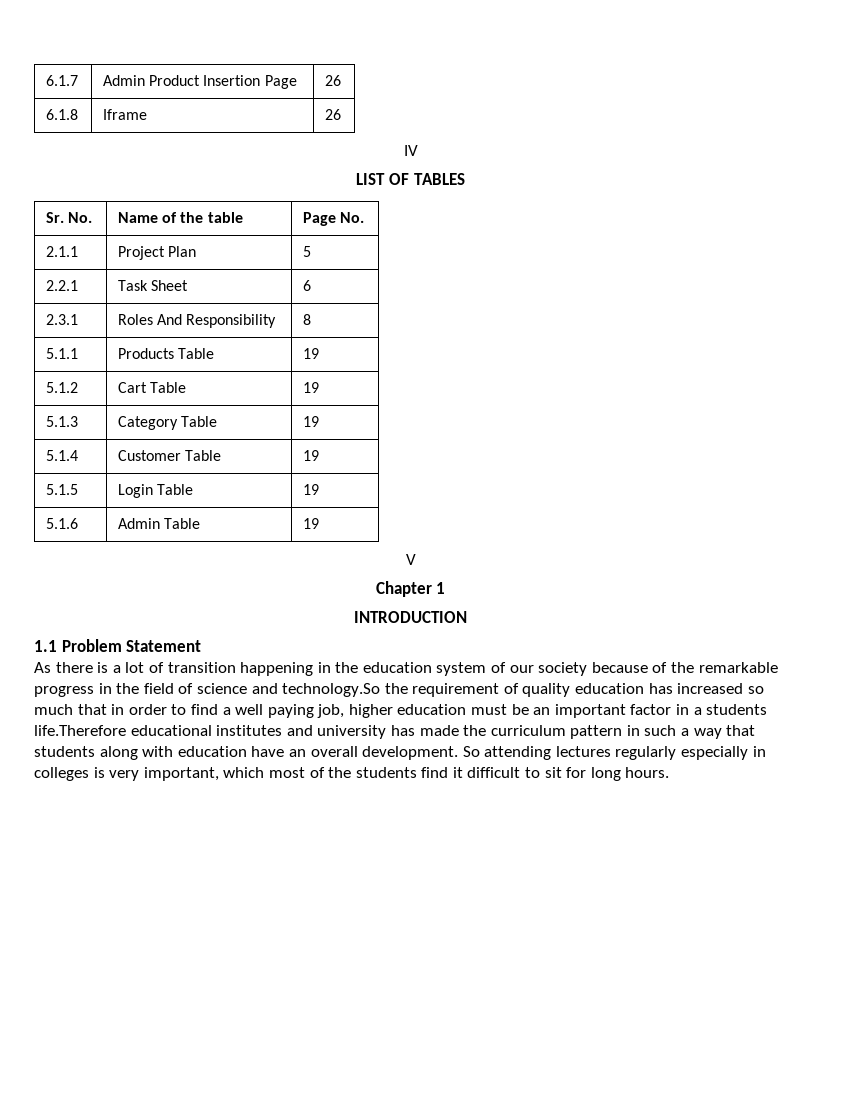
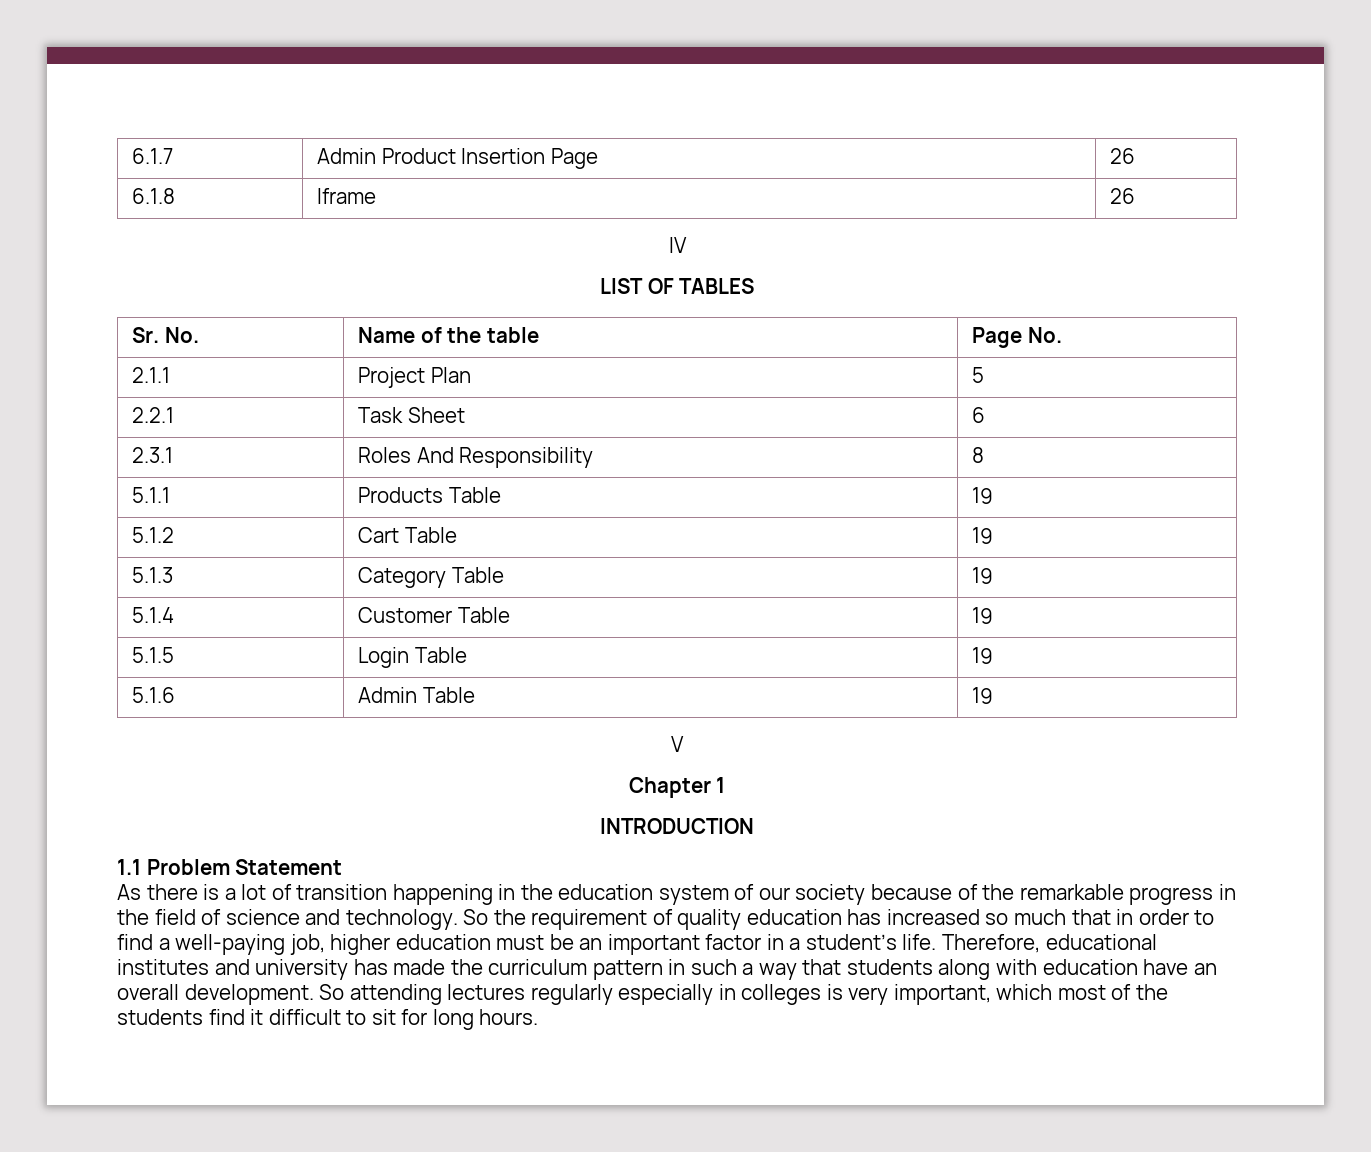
[282,683,381,697] technology.So -> [345,909,489,930] technology. So
[235,704,314,718] well paying -> [175,934,286,955] well-paying
[706,704,768,715] [34,725,126,736] students life.Therefore -> [805,934,1041,953] student’s life. Therefore,

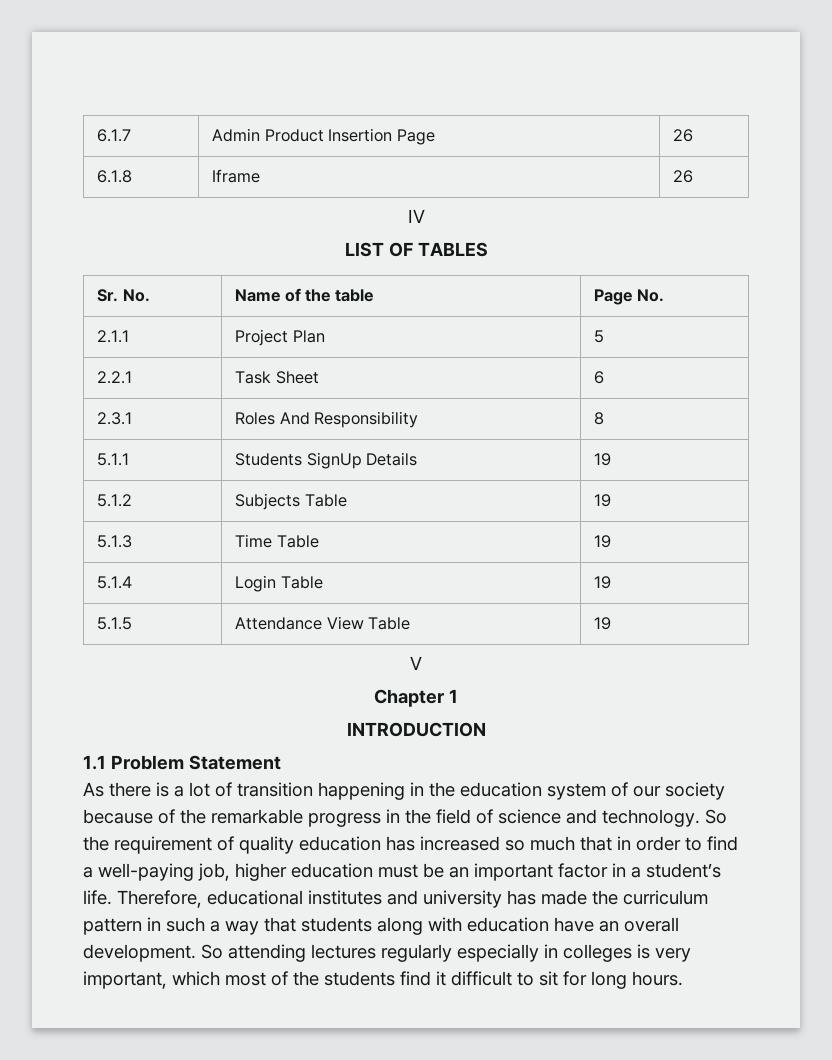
[358,487,501,503] Products Table -> [235,452,418,469] Students SignUp Details
[358,527,400,543] Cart -> [235,493,301,510] Subjects
[358,567,447,588] Category -> [235,534,273,548] Time
[358,607,453,623] Customer -> [235,575,277,592] Login
[358,647,467,668] [972,647,994,664] [132,687,176,703] [358,687,418,703] Login Table | 19 // 5.1.6 | Admin -> [235,616,364,630] Attendance View

